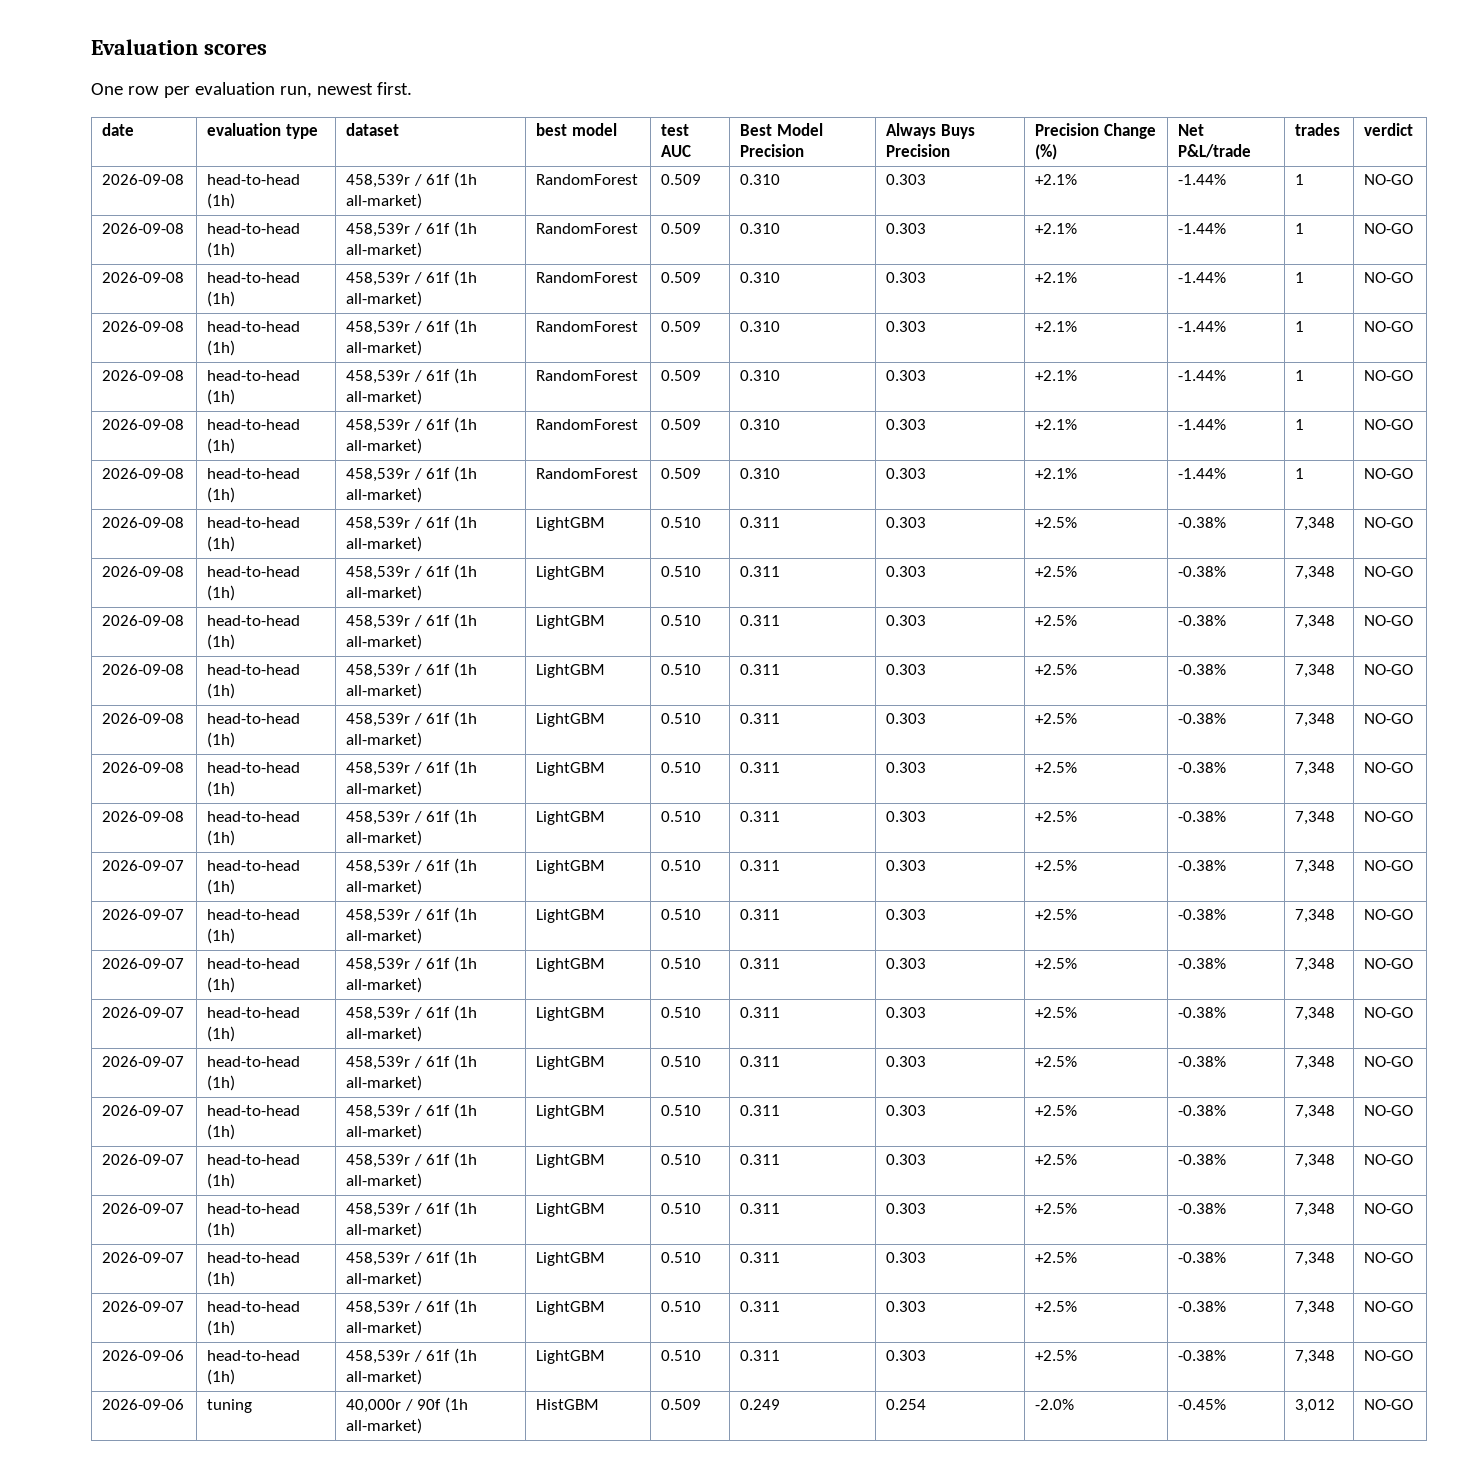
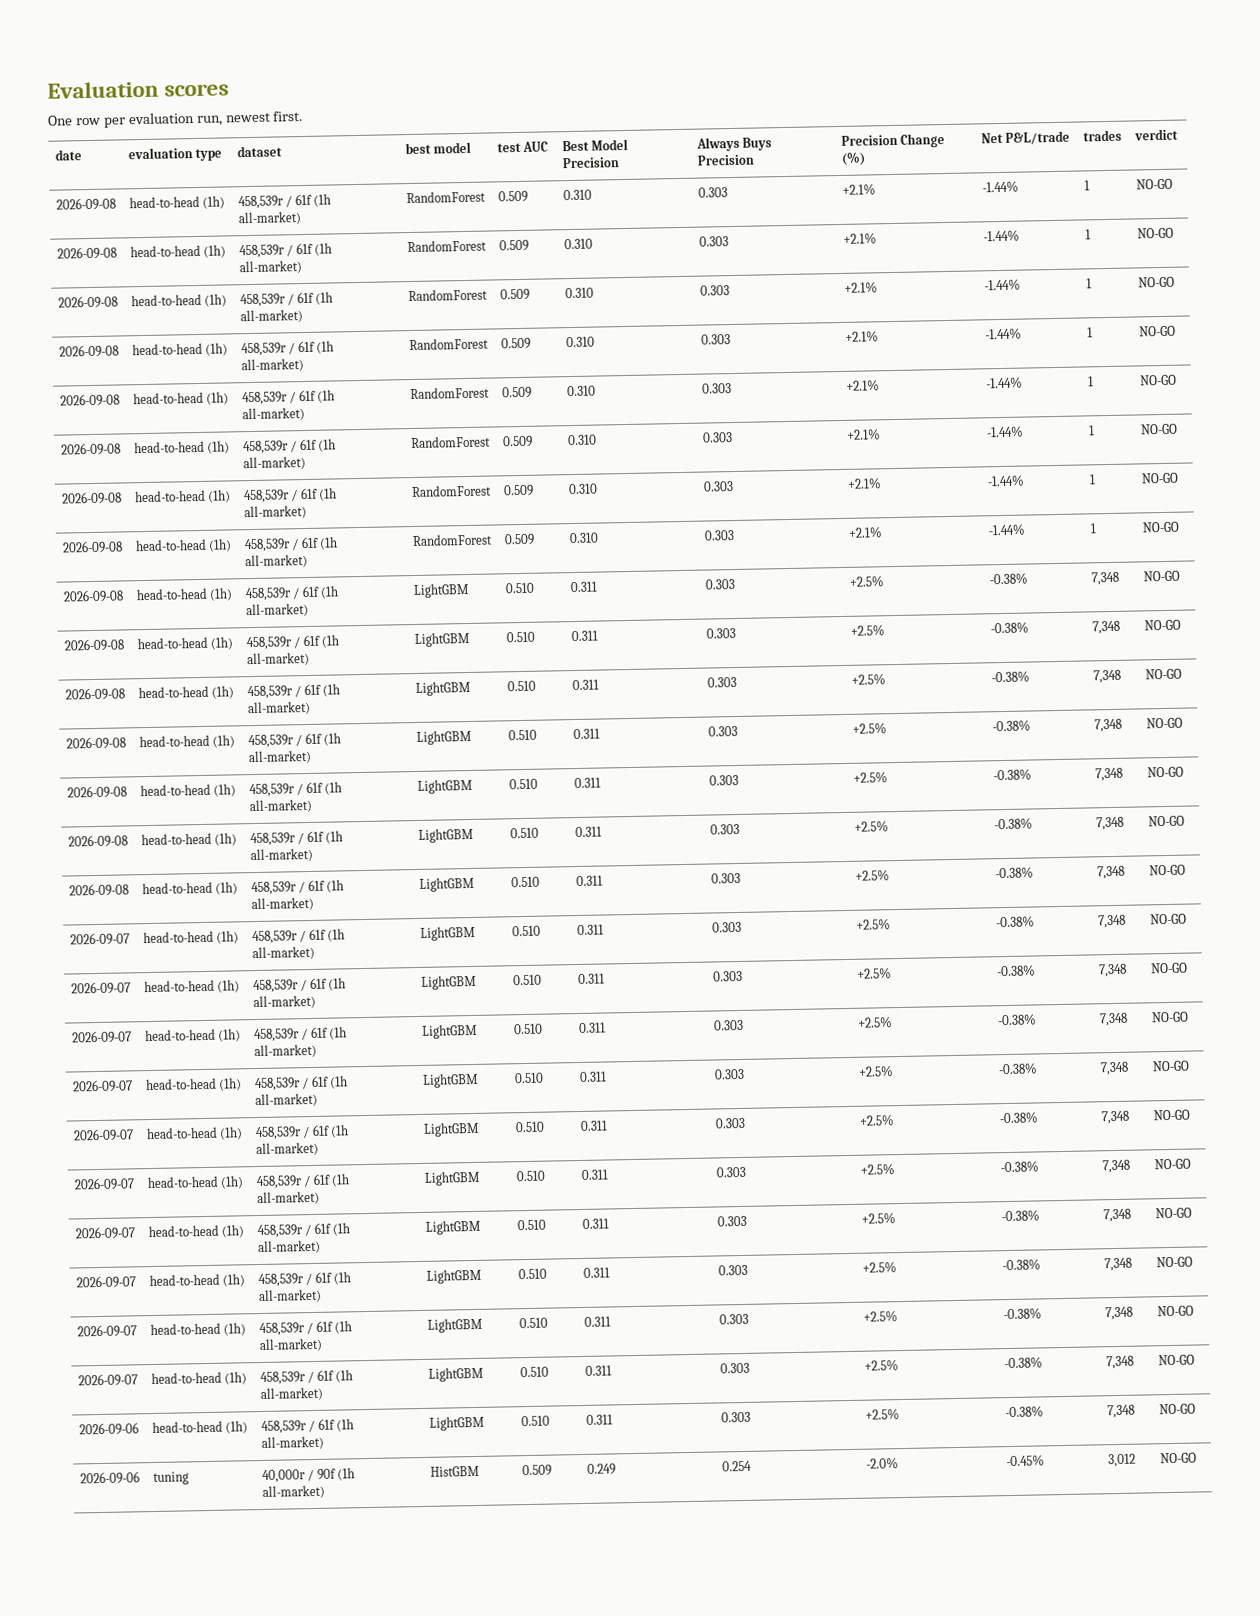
(1414, 473) none -> [61,540,123,554] [134,538,233,552] [243,536,339,553] [244,553,308,569] [411,533,493,547] [503,533,535,546] [568,532,599,544] [703,530,735,541] [847,526,882,538] [987,523,1025,536] [1089,523,1096,534] [1141,521,1179,533] // 2026-09-08 | head-to-head (1h) | 458,539r / 61f (1h all-market) | RandomForest | 0.509 | 0.310 | 0.303 | +2.1% | -1.44% | 1 | NO-GO

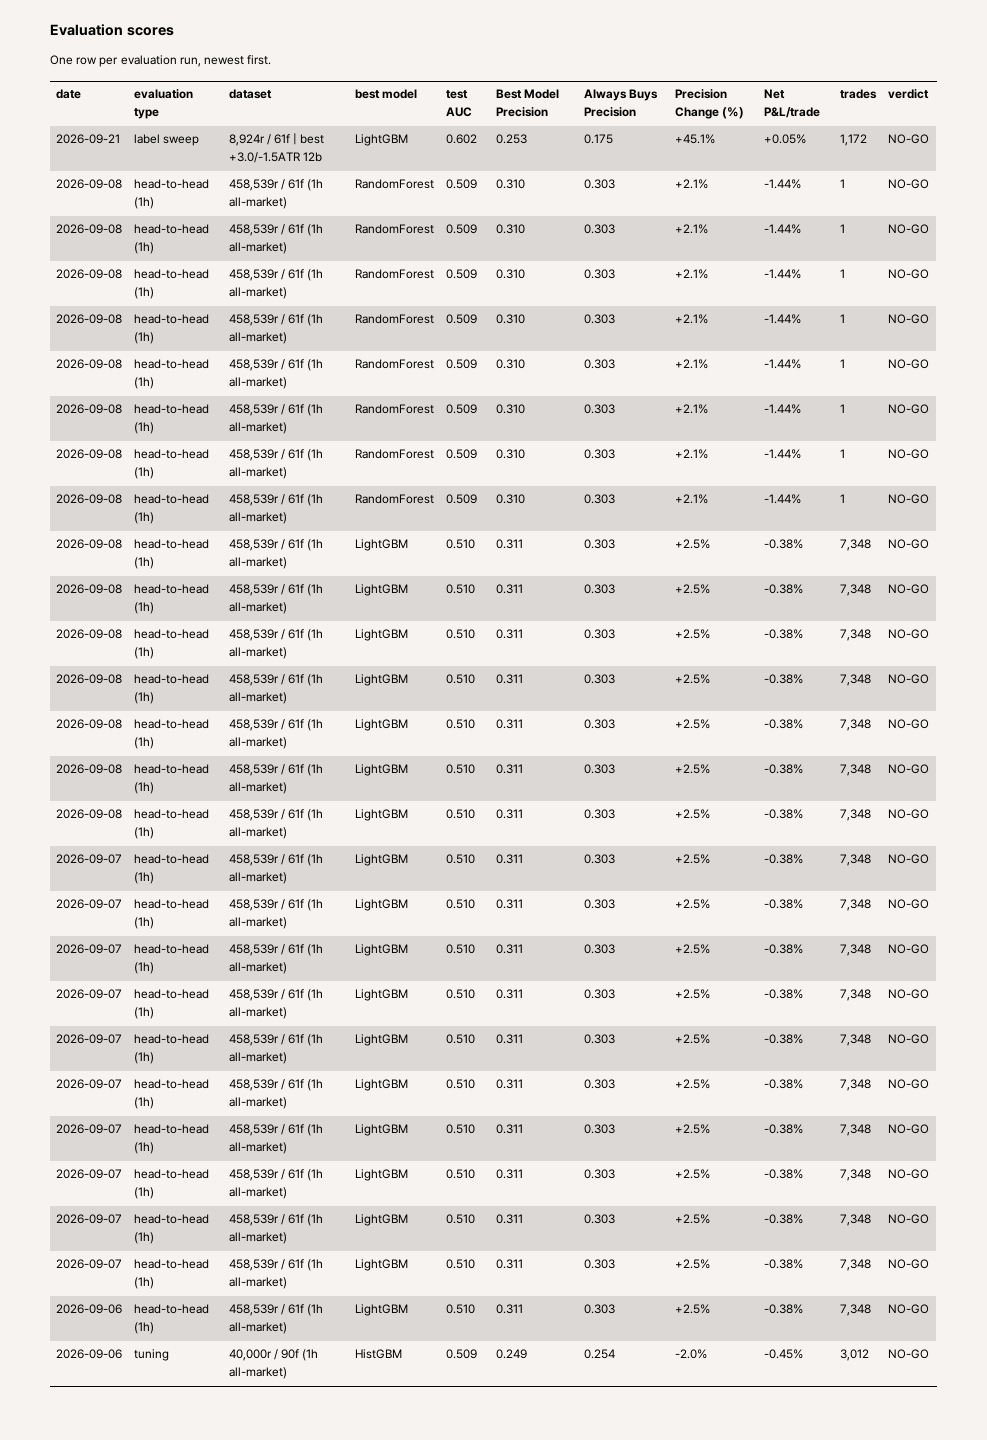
(1178, 134) none -> [55,134,120,144] [133,134,199,146] [228,133,325,146] [228,152,322,163] [354,134,408,146] [445,134,477,144] [495,134,527,144] [583,134,613,144] [674,134,715,144] [763,134,806,144] [839,134,867,146] [887,134,929,144] // 2026-09-21 | label sweep | 8,924r / 61f | best +3.0/-1.5ATR 12b | LightGBM | 0.602 | 0.253 | 0.175 | +45.1% | +0.05% | 1,172 | NO-GO

